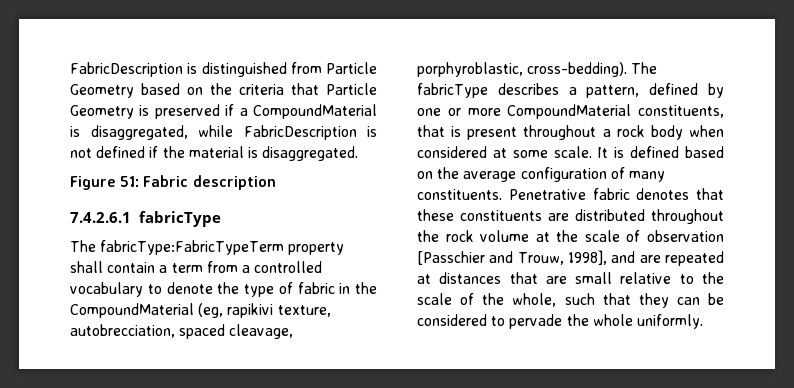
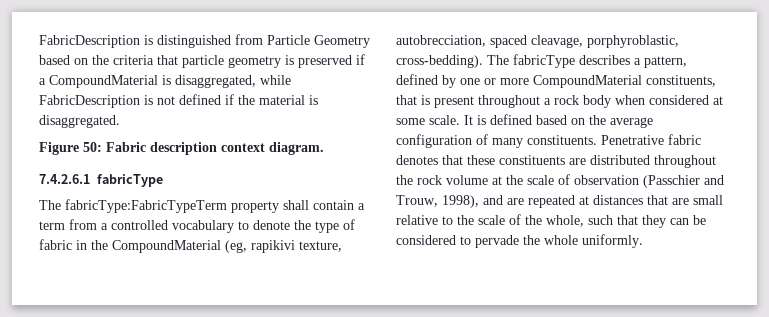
[326,83,377,95] [70,105,134,119] Particle Geometry -> [182,55,281,68] particle geometry
[120,176,140,187] 51: -> [83,142,102,152] 50:
(276, 182) none -> [221,142,324,155] context diagram.
[417,251,485,265] [Passchier -> [643,175,700,188] (Passchier
[567,250,607,265] 1998], -> [442,195,479,208] 1998),

